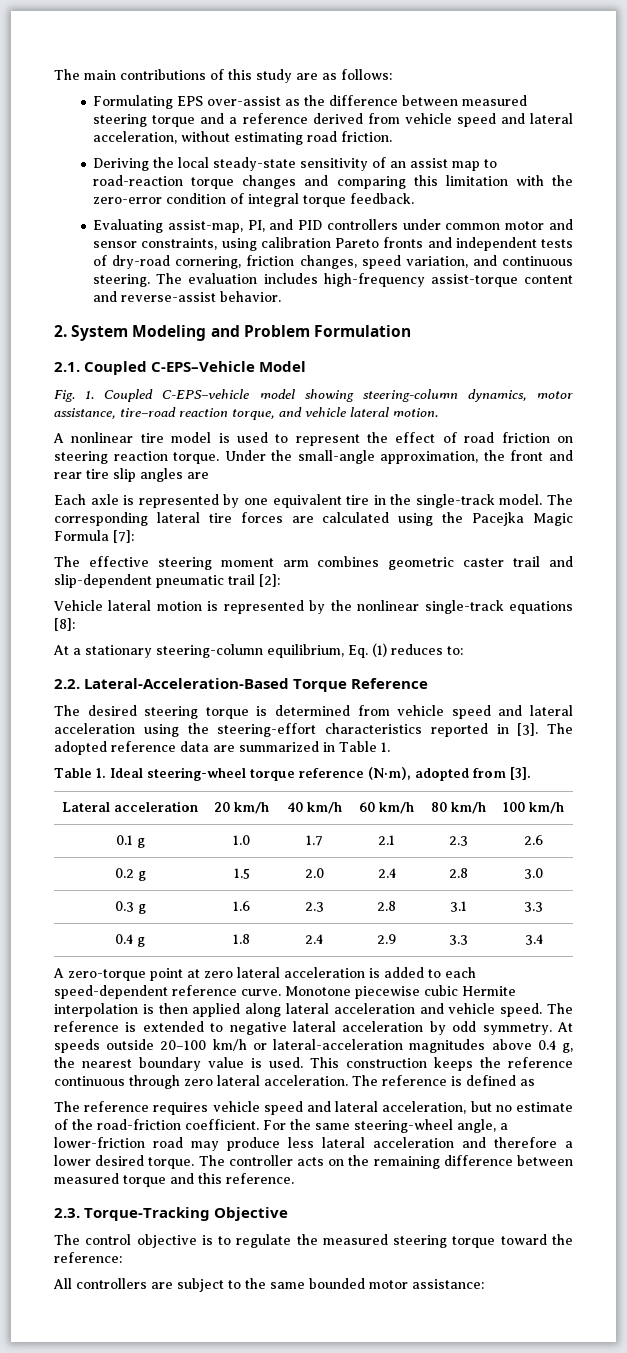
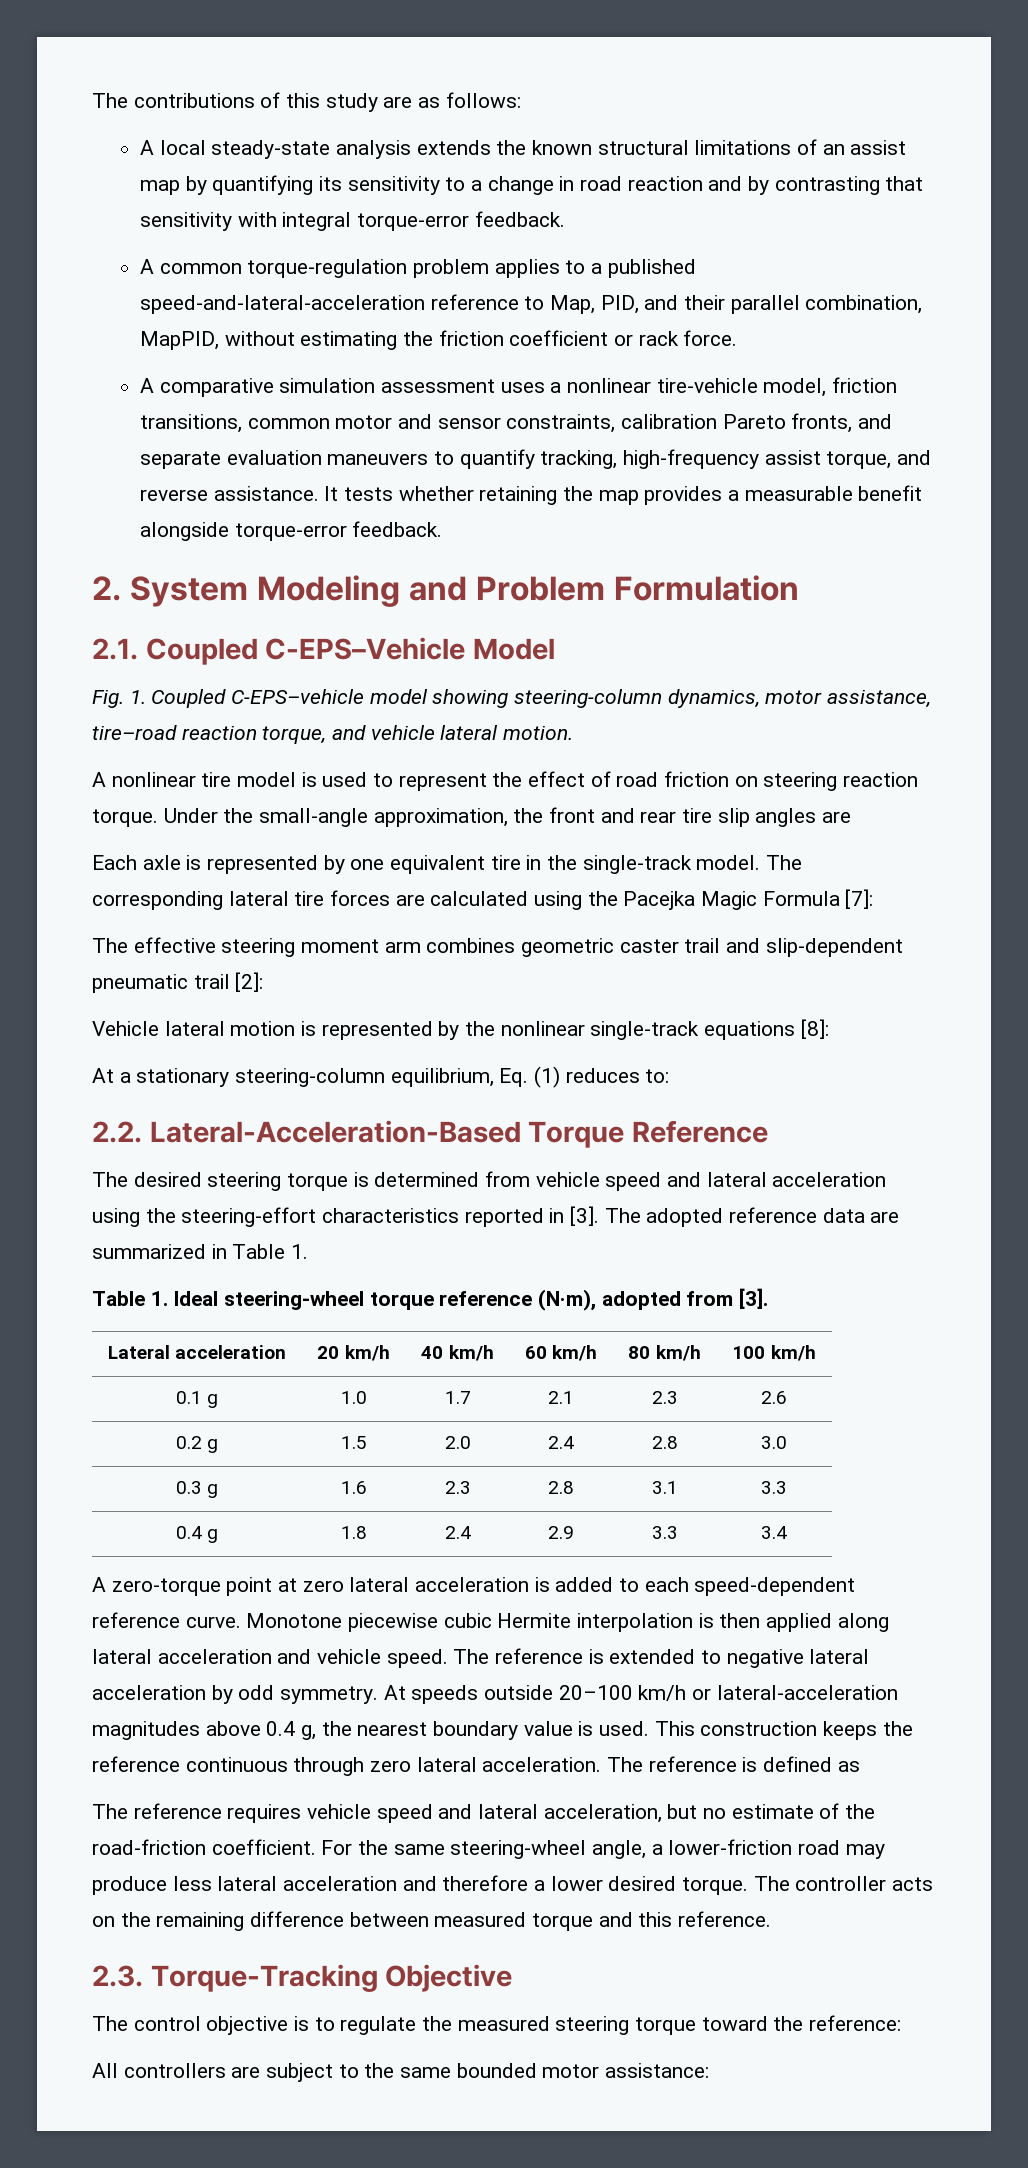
[54,69,116,80] The main -> [92,93,128,108] The
[93,95,528,109] [93,113,573,127] [93,131,393,145] [93,157,498,171] [93,175,573,189] [93,193,415,207] [93,219,441,233] Formulating EPS over-assist as the difference between measured steering torque and a reference derived from vehicle speed and lateral acceleration, without estimating road friction. // Deriving the local steady-state sensitivity of an assist map to road-reaction torque changes and comparing this limitation with the zero-error condition of integral torque feedback. // Evaluating assist-map, PI, and PID controllers under -> [140,139,907,159] [140,175,924,195] [140,211,565,231] [140,259,696,278] [140,294,923,314] [140,330,738,350] [140,377,898,397] [140,414,243,433] A local steady-state analysis extends the known structural limitations of an assist map by quantifying its sensitivity to a change in road reaction and by contrasting that sensitivity with integral torque-error feedback. // A common torque-regulation problem applies to a published speed-and-lateral-acceleration reference to Map, PID, and their parallel combination, MapPID, without estimating the friction coefficient or rack force. // A comparative simulation assessment uses a nonlinear tire-vehicle model, friction transitions,
[221,238,257,251] using -> (616, 423) none
[383,237,573,251] [93,255,573,269] [93,273,573,287] [93,291,282,302] fronts and independent tests of dry-road cornering, friction changes, speed variation, and continuous steering. The evaluation includes high-frequency assist-torque content and reverse-assist behavior. -> [791,413,893,433] [140,449,932,469] [140,485,923,505] [140,521,443,541] fronts, and separate evaluation maneuvers to quantify tracking, high-frequency assist torque, and reverse assistance. It tests whether retaining the map provides a measurable benefit alongside torque-error feedback.

